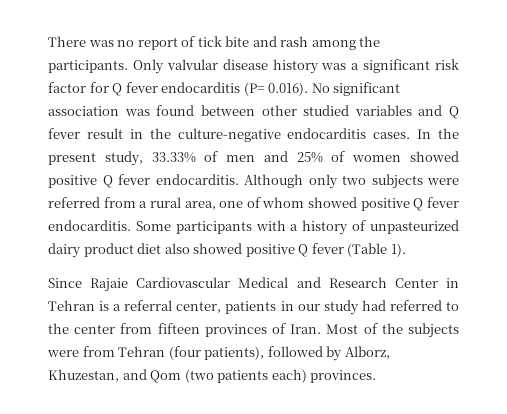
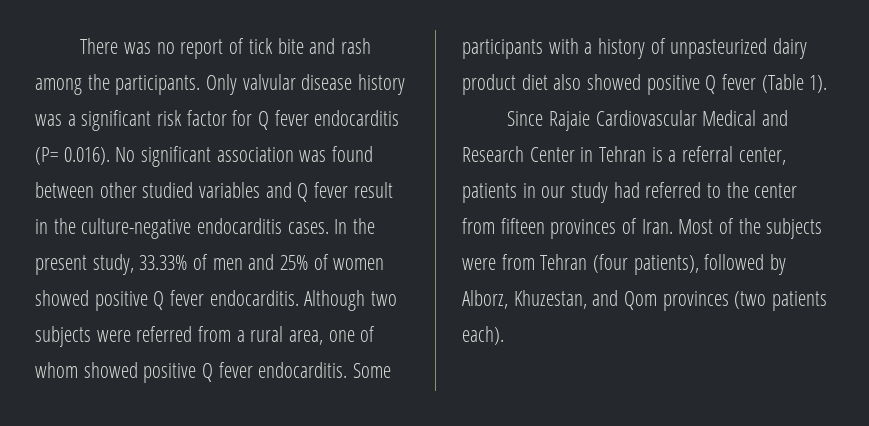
[308,174,338,189] only -> (366, 300) none
(182, 376) none -> [662,291,729,311] provinces
[271,369,377,383] each) provinces. -> [462,326,504,345] each).

